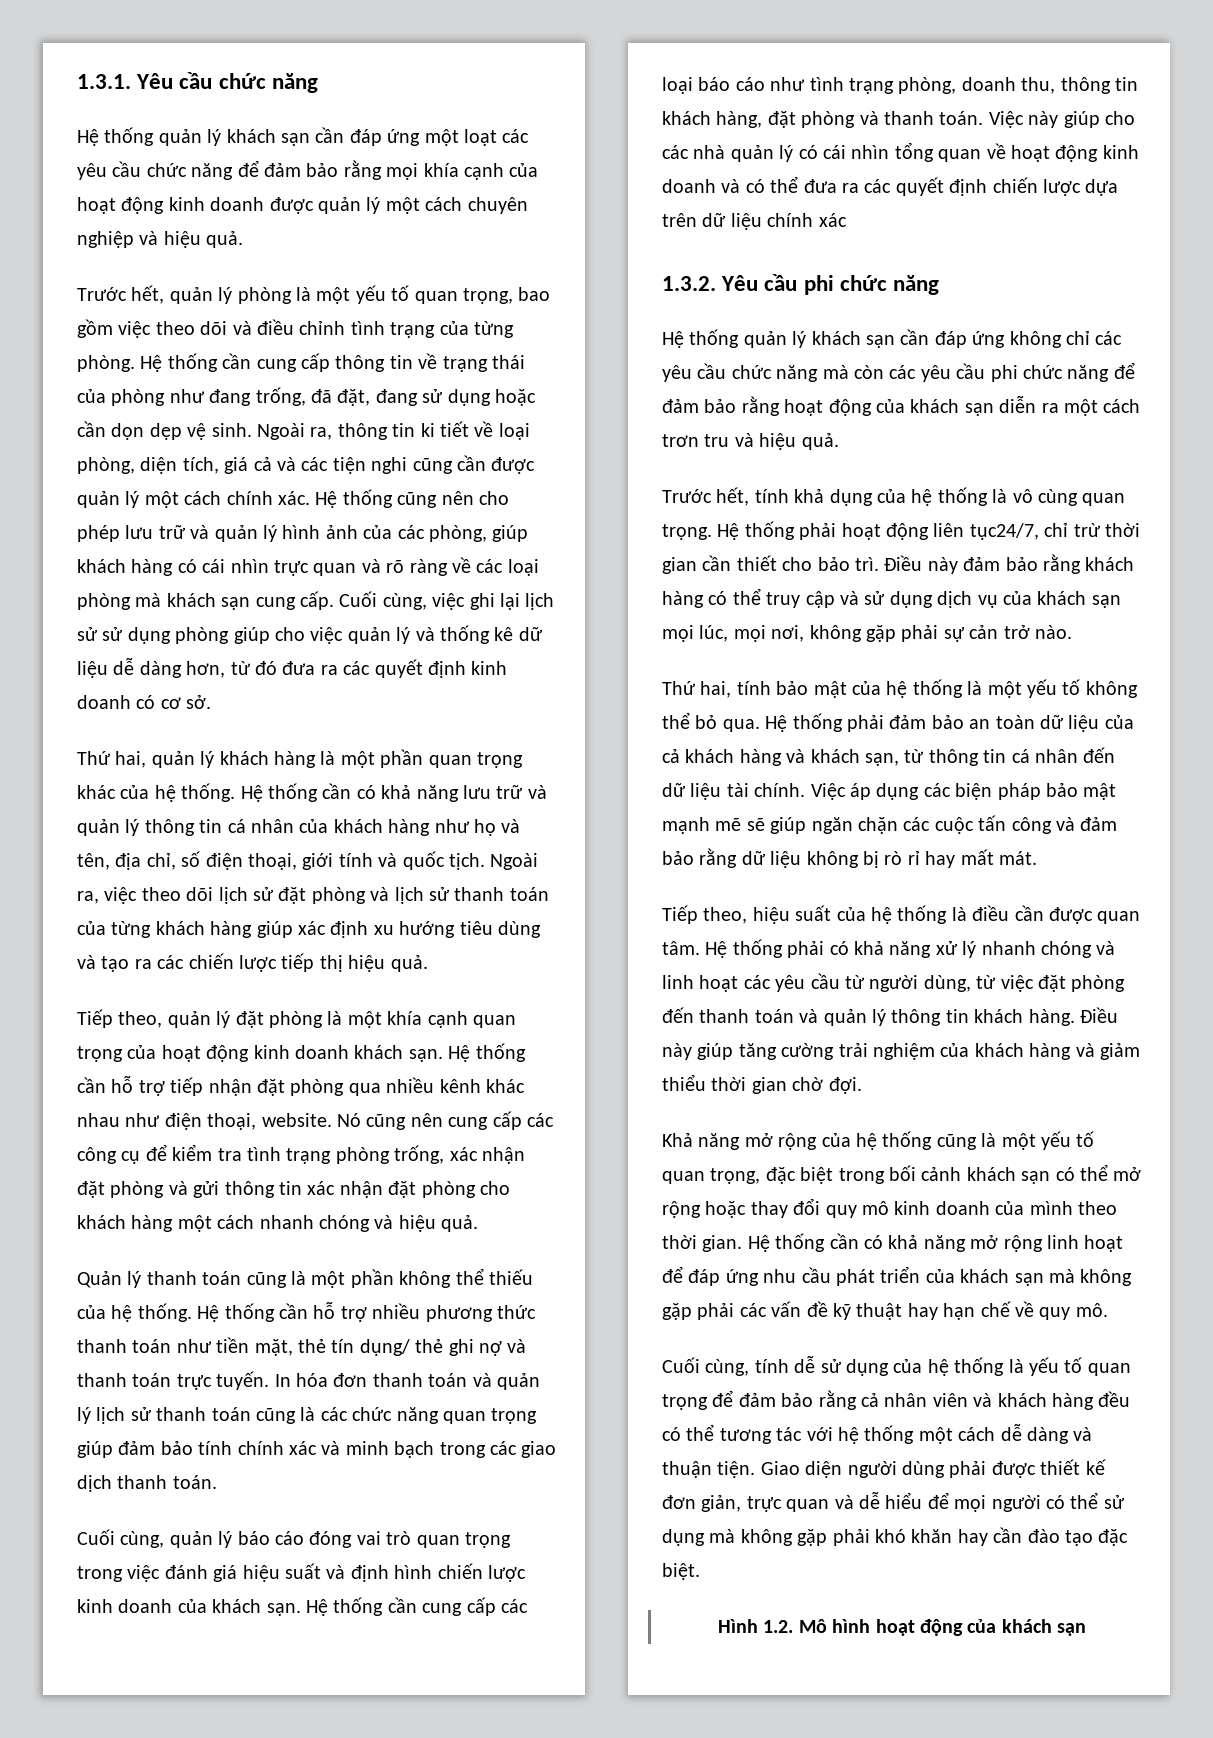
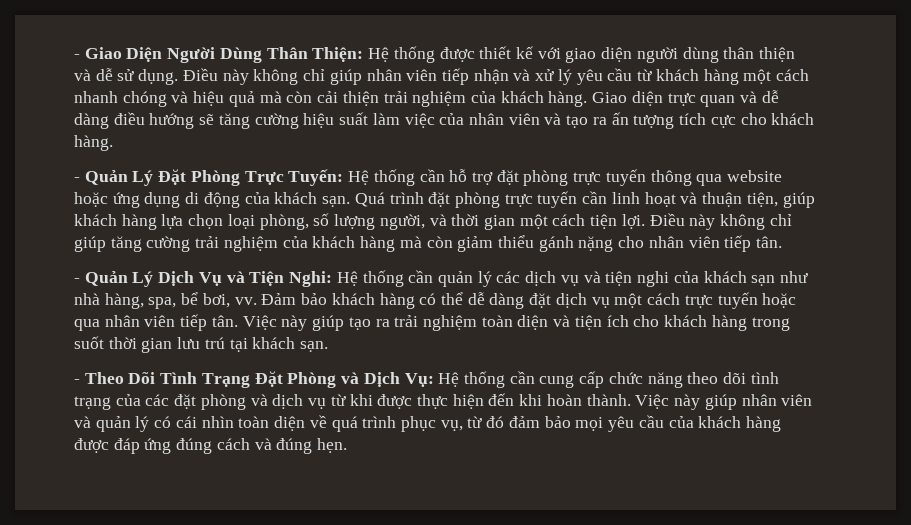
[77,72,318,93] [77,127,530,146] [77,160,539,180] [77,197,528,214] [77,231,244,248] [77,285,551,304] [77,319,514,338] [77,353,525,372] [77,387,536,406] [77,421,530,440] [77,455,536,474] [77,489,509,508] [77,525,529,542] [77,557,539,576] [77,591,555,610] [77,625,543,644] [77,658,508,678] [77,695,212,709] [77,749,523,768] [77,783,547,802] [77,819,521,836] [77,851,539,870] [77,887,549,904] [77,921,541,938] [77,953,428,972] [77,1009,516,1028] [77,1043,526,1062] [77,1076,525,1096] [77,1111,554,1130] [77,1144,525,1164] [77,1181,510,1198] 1.3.1. Yêu cầu chức năng // Hệ thống quản lý khách sạn cần đáp ứng một loạt các yêu cầu chức năng để đảm bảo rằng mọi khía cạnh của hoạt động kinh doanh được quản lý một cách chuyên nghiệp và hiệu quả. // Trước hết, quản lý phòng là một yếu tố quan trọng, bao gồm việc theo dõi và điều chỉnh tình trạng của từng phòng. Hệ thống cần cung cấp thông tin về trạng thái của phòng như đang trống, đã đặt, đang sử dụng hoặc cần dọn dẹp vệ sinh. Ngoài ra, thông tin ki tiết về loại phòng, diện tích, giá cả và các tiện nghi cũng cần được quản lý một cách chính xác. Hệ thống cũng nên cho phép lưu trữ và quản lý hình ảnh của các phòng, giúp khách hàng có cái nhìn trực quan và rõ ràng về các loại phòng mà khách sạn cung cấp. Cuối cùng, việc ghi lại lịch sử sử dụng phòng giúp cho việc quản lý và thống kê dữ liệu dễ dàng hơn, từ đó đưa ra các quyết định kinh doanh có cơ sở. // Thứ hai, quản lý khách hàng là một phần quan trọng khác của hệ thống. Hệ thống cần có khả năng lưu trữ và quản lý thông tin cá nhân của khách hàng như họ và tên, địa chỉ, số điện thoại, giới tính và quốc tịch. Ngoài ra, việc theo dõi lịch sử đặt phòng và lịch sử thanh toán của từng khách hàng giúp xác định xu hướng tiêu dùng và tạo ra các chiến lược tiếp thị hiệu quả. // Tiếp theo, quản lý đặt phòng là một khía cạnh quan trọng của hoạt động kinh doanh khách sạn. Hệ thống cần hỗ trợ tiếp nhận đặt phòng qua nhiều kênh khác nhau như điện thoại, website. Nó cũng nên cung cấp các công cụ để kiểm tra tình trạng phòng trống, xác nhận đặt phòng và gửi thông tin xác nhận đặt phòng cho -> [74,46,796,63] [74,68,653,85] - Giao Diện Người Dùng Thân Thiện: Hệ thống được thiết kế với giao diện người dùng thân thiện và dễ sử dụng. Điều này không chỉ giúp nhân viên tiếp nhận và xử lý yêu cầu từ
[441,1215,479,1232] [77,1268,533,1288] [77,1302,536,1322] [77,1337,527,1356] [77,1371,540,1390] [77,1407,538,1424] [77,1441,557,1458] [77,1475,217,1492] [77,1529,511,1548] [77,1563,526,1582] [77,1597,528,1616] [662,77,1138,94] [662,111,1135,128] [662,142,1139,162] [662,176,1119,196] [662,213,847,230] [662,274,940,295] [662,329,1123,348] [662,362,1135,382] [662,396,1141,416] [662,433,839,450] [662,487,1126,506] [662,521,1140,540] [662,554,1135,574] [662,588,1121,608] [662,625,1072,642] [662,679,1138,698] [662,712,1134,732] [662,747,1116,766] [662,783,1117,800] [662,815,1118,834] [662,848,1037,868] [662,905,1141,924] [662,939,1116,958] [662,973,1126,992] [662,1007,1118,1026] [662,1043,692,1060] quả. // Quản lý thanh toán cũng là một phần không thể thiếu của hệ thống. Hệ thống cần hỗ trợ nhiều phương thức thanh toán như tiền mặt, thẻ tín dụng/ thẻ ghi nợ và thanh toán trực tuyến. In hóa đơn thanh toán và quản lý lịch sử thanh toán cũng là các chức năng quan trọng giúp đảm bảo tính chính xác và minh bạch trong các giao dịch thanh toán. // Cuối cùng, quản lý báo cáo đóng vai trò quan trọng trong việc đánh giá hiệu suất và định hình chiến lược kinh doanh của khách sạn. Hệ thống cần cung cấp các loại báo cáo như tình trạng phòng, doanh thu, thông tin khách hàng, đặt phòng và thanh toán. Việc này giúp cho các nhà quản lý có cái nhìn tổng quan về hoạt động kinh doanh và có thể đưa ra các quyết định chiến lược dựa trên dữ liệu chính xác // 1.3.2. Yêu cầu phi chức năng // Hệ thống quản lý khách sạn cần đáp ứng không chỉ các yêu cầu chức năng mà còn các yêu cầu phi chức năng để đảm bảo rằng hoạt động của khách sạn diễn ra một cách trơn tru và hiệu quả. // Trước hết, tính khả dụng của hệ thống là vô cùng quan trọng. Hệ thống phải hoạt động liên tục24/7, chỉ trừ thời gian cần thiết cho bảo trì. Điều này đảm bảo rằng khách hàng có thể truy cập và sử dụng dịch vụ của khách sạn mọi lúc, mọi nơi, không gặp phải sự cản trở nào. // Thứ hai, tính bảo mật của hệ thống là một yếu tố không thể bỏ qua. Hệ thống phải đảm bảo an toàn dữ liệu của cả khách hàng và khách sạn, từ thông tin cá nhân đến dữ liệu tài chính. Việc áp dụng các biện pháp bảo mật mạnh mẽ sẽ giúp ngăn chặn các cuộc tấn công và đảm bảo rằng dữ liệu không bị rò rỉ hay mất mát. // Tiếp theo, hiệu suất của hệ thống là điều cần được quan tâm. Hệ thống phải có khả năng xử lý nhanh chóng và linh hoạt các yêu cầu từ người dùng, từ việc đặt phòng đến thanh toán và quản lý thông tin khách hàng. Điều này -> [228,90,779,107] [74,112,815,129] [74,135,113,151] [74,169,783,186] [74,191,815,208] [74,213,792,230] quả mà còn cải thiện trải nghiệm của khách hàng. Giao diện trực quan và dễ dàng điều hướng sẽ tăng cường hiệu suất làm việc của nhân viên và tạo ra ấn tượng tích cực cho khách hàng. // - Quản Lý Đặt Phòng Trực Tuyến: Hệ thống cần hỗ trợ đặt phòng trực tuyến thông qua website hoặc ứng dụng di động của khách sạn. Quá trình đặt phòng trực tuyến cần linh hoạt và thuận tiện, giúp khách hàng lựa chọn loại phòng, số lượng người, và thời gian một cách tiện lợi. Điều này không chỉ
[1075,1043,1140,1060] [662,1074,862,1094] [662,1131,1095,1150] [662,1164,1142,1184] [662,1198,1117,1218] [662,1233,1124,1252] [662,1266,1133,1286] [662,1301,1108,1320] [662,1356,1131,1376] [662,1390,1131,1410] [662,1424,1093,1444] [662,1459,1106,1478] [662,1492,1125,1512] [662,1527,1129,1546] [662,1563,700,1580] [717,1619,1087,1636] và giảm thiểu thời gian chờ đợi. // Khả năng mở rộng của hệ thống cũng là một yếu tố quan trọng, đặc biệt trong bối cảnh khách sạn có thể mở rộng hoặc thay đổi quy mô kinh doanh của mình theo thời gian. Hệ thống cần có khả năng mở rộng linh hoạt để đáp ứng nhu cầu phát triển của khách sạn mà không gặp phải các vấn đề kỹ thuật hay hạn chế về quy mô. // Cuối cùng, tính dễ sử dụng của hệ thống là yếu tố quan trọng để đảm bảo rằng cả nhân viên và khách hàng đều có thể tương tác với hệ thống một cách dễ dàng và thuận tiện. Giao diện người dùng phải được thiết kế đơn giản, trực quan và dễ hiểu để mọi người có thể sử dụng mà không gặp phải khó khăn hay cần đào tạo đặc biệt. // Hình 1.2. Mô hình hoạt động của khách sạn -> [399,235,783,252] [74,270,808,287] [74,292,797,309] [74,314,790,331] [74,336,329,353] [74,371,779,388] [74,393,813,410] [74,415,781,432] [74,438,348,454] mà còn giảm thiểu gánh nặng cho nhân viên tiếp tân. // - Quản Lý Dịch Vụ và Tiện Nghi: Hệ thống cần quản lý các dịch vụ và tiện nghi của khách sạn như nhà hàng, spa, bể bơi, vv. Đảm bảo khách hàng có thể dễ dàng đặt dịch vụ một cách trực tuyến hoặc qua nhân viên tiếp tân. Việc này giúp tạo ra trải nghiệm toàn diện và tiện ích cho khách hàng trong suốt thời gian lưu trú tại khách sạn. // - Theo Dõi Tình Trạng Đặt Phòng và Dịch Vụ: Hệ thống cần cung cấp chức năng theo dõi tình trạng của các đặt phòng và dịch vụ từ khi được thực hiện đến khi hoàn thành. Việc này giúp nhân viên và quản lý có cái nhìn toàn diện về quá trình phục vụ, từ đó đảm bảo mọi yêu cầu của khách hàng được đáp ứng đúng cách và đúng hẹn.

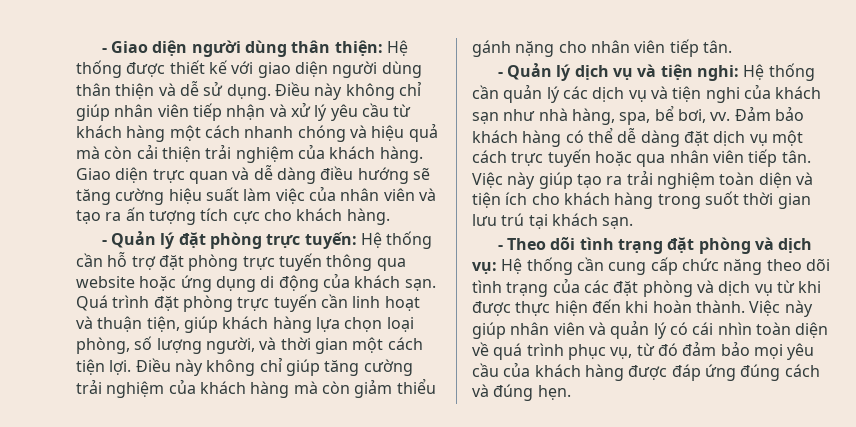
[126,47,364,63] Diện Người Dùng Thân Thiện: -> [152,40,383,57] diện người dùng thân thiện:
[132,169,344,186] Lý Đặt Phòng Trực Tuyến: -> [160,232,357,249] lý đặt phòng trực tuyến:
[132,271,333,287] Lý Dịch Vụ và Tiện Nghi: -> [556,64,739,81] lý dịch vụ và tiện nghi:
[128,371,434,388] Dõi Tình Trạng Đặt Phòng và Dịch Vụ: -> [550,237,813,254] [472,262,497,274] dõi tình trạng đặt phòng và dịch vụ:

